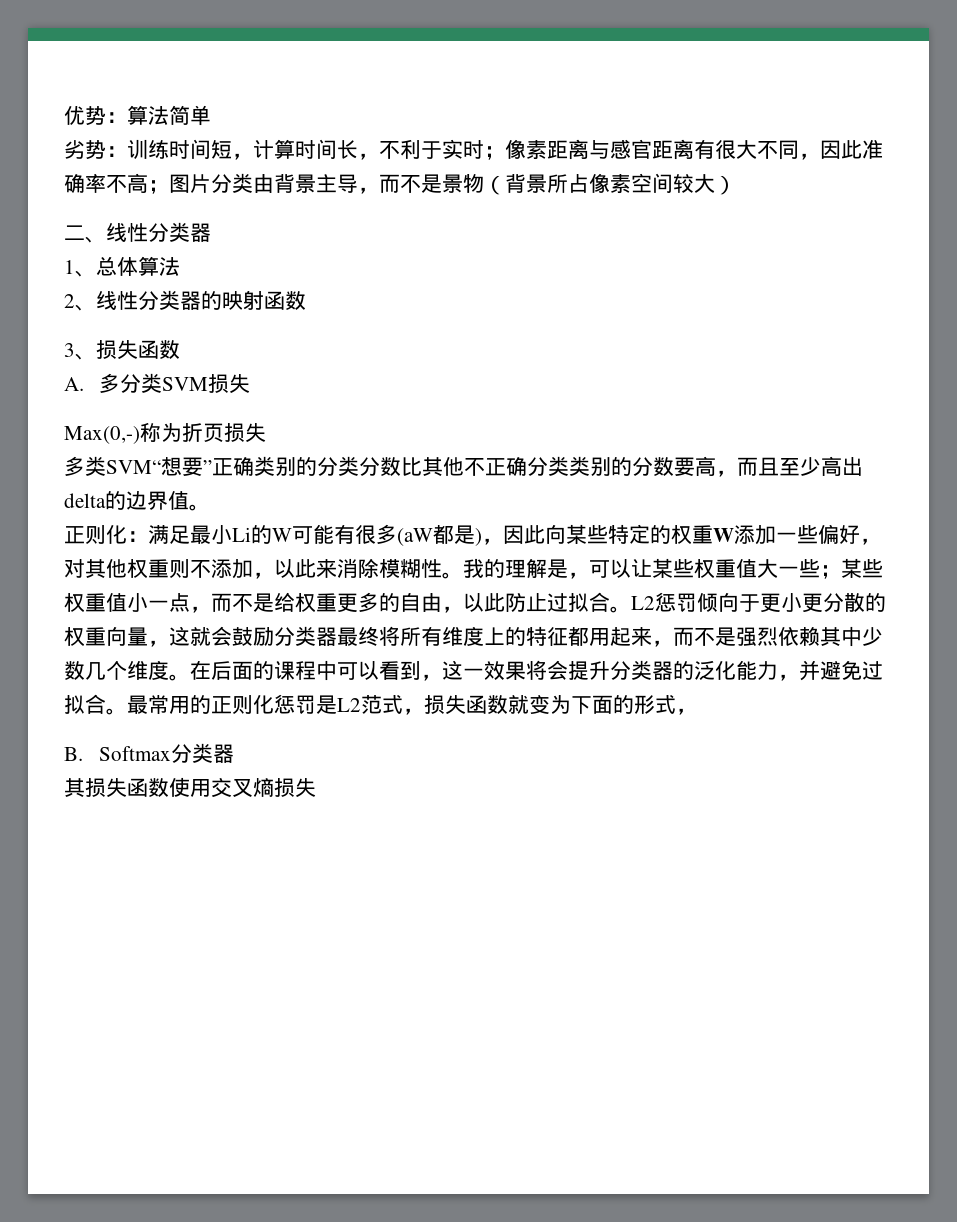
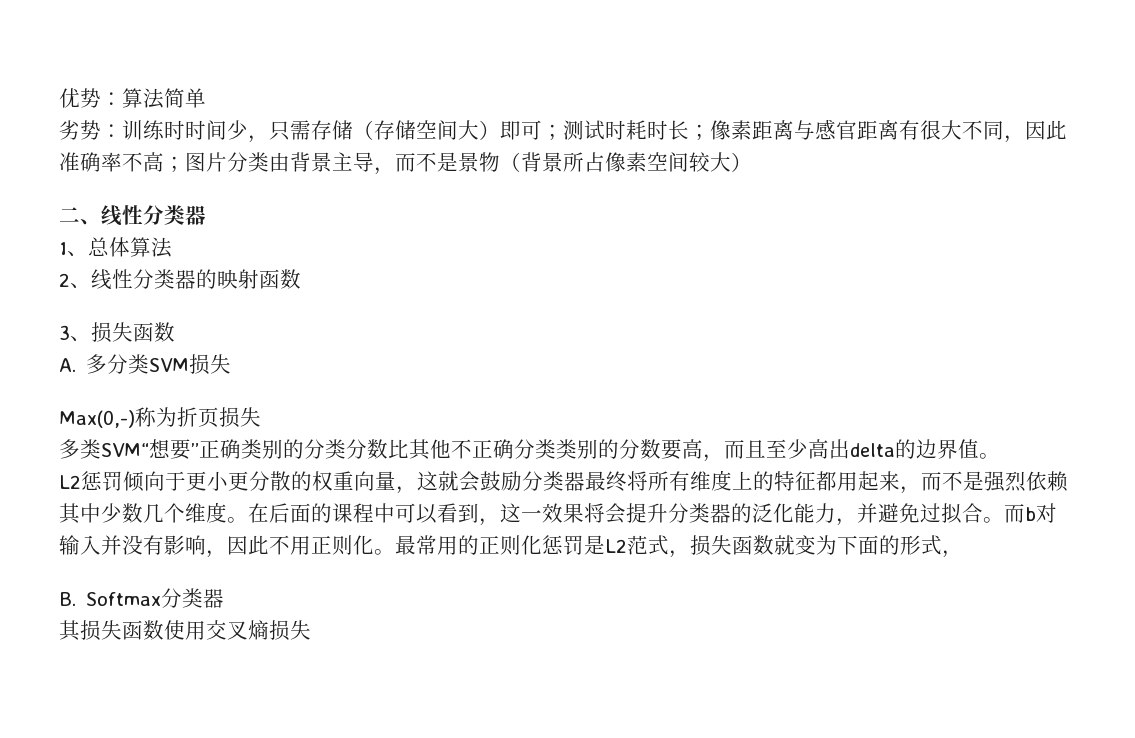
[190,139,484,160] 间短，计算时间长，不利于实时 -> [185,120,689,143] 时间少，只需存储（存储空间大）即可；测试时耗时长
[64,524,881,546] [64,558,883,579] [64,592,631,613] 正则化：满足最小Li的W可能有很多(aW都是)，因此向某些特定的权重W添加一些偏好，对其他权重则不添加，以此来消除模糊性。我的理解是，可以让某些权重值大一些；某些权重值小一点，而不是给权重更多的自由，以此防止过拟合。 -> (1000, 456) none
(127, 711) none -> [1004,503,1057,523] [59,535,395,558] 而b对输入并没有影响，因此不用正则化。

